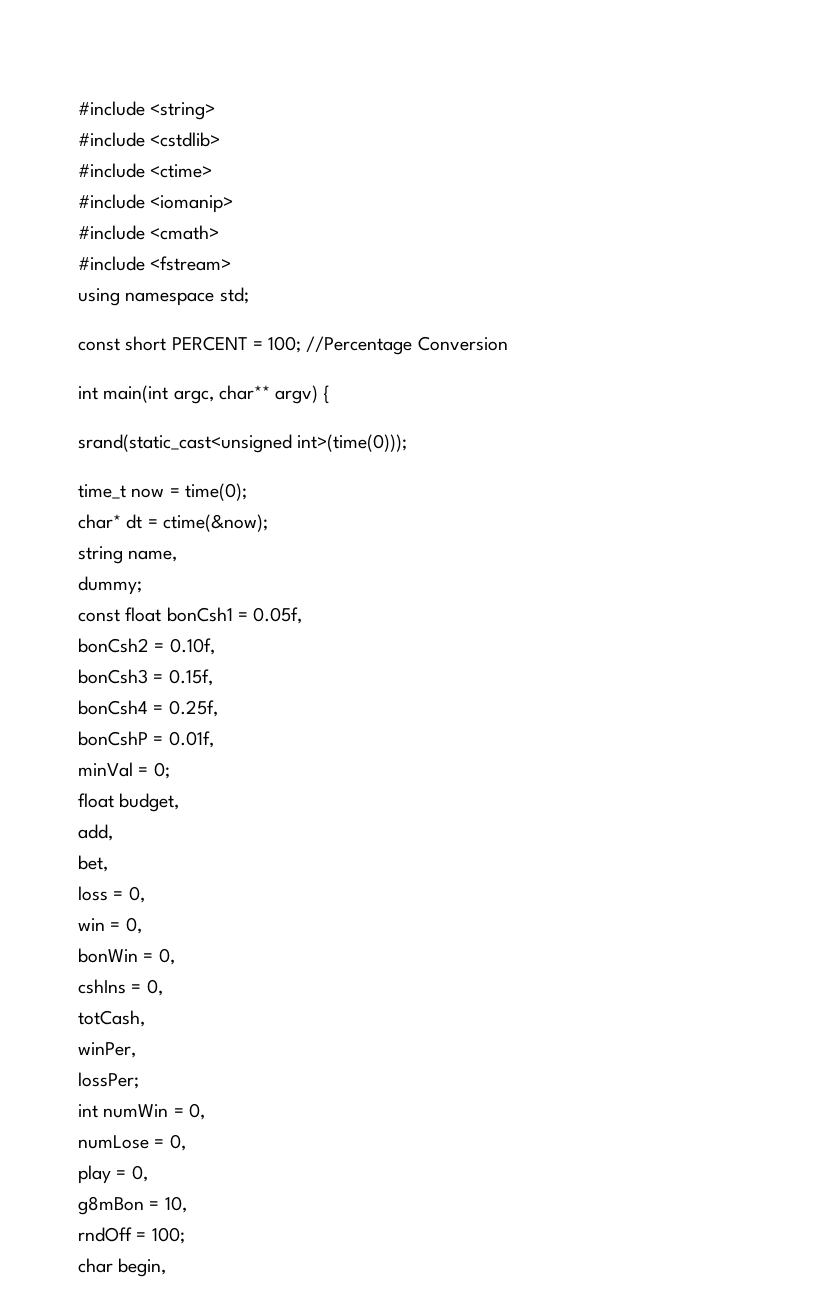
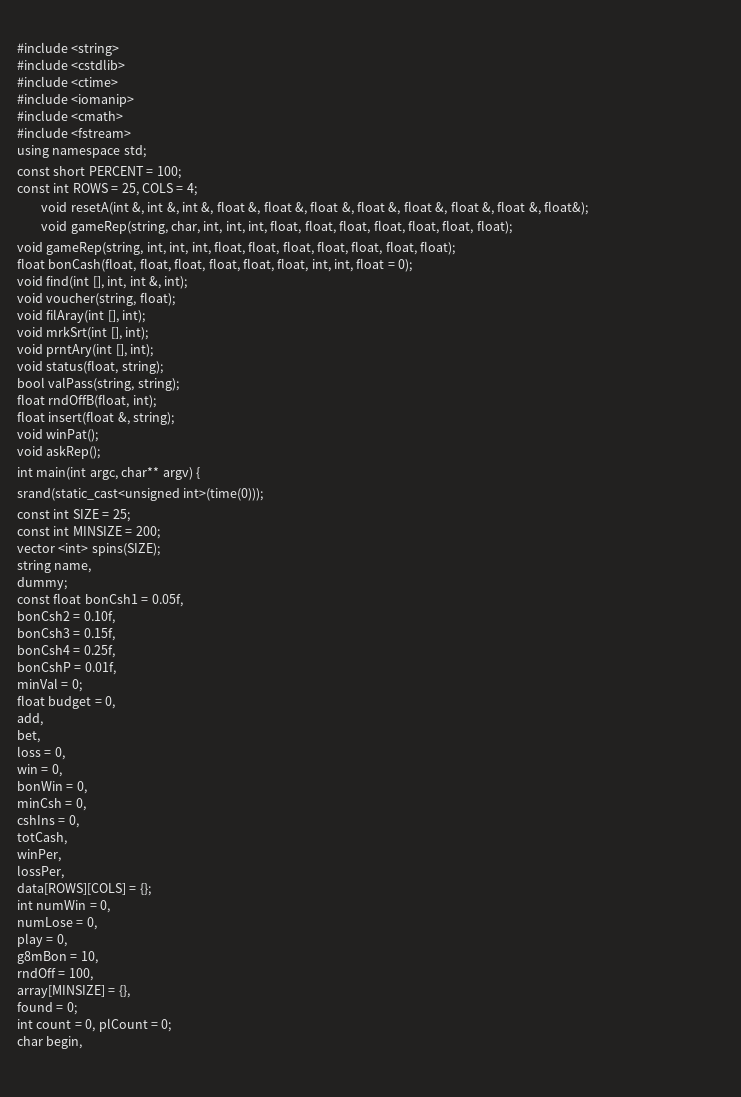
[306,336,508,355] //Percentage Conversion -> [17,183,197,196] [41,201,589,215] [41,220,512,234] [17,241,456,255] [17,258,413,272] [17,276,188,289] [17,292,175,306] [17,309,146,323] [17,326,149,340] [17,344,154,357] [17,360,163,374] [17,377,179,391] [17,394,156,408] [17,411,175,425] [17,429,99,442] [17,445,101,459] // const int ROWS = 25, COLS = 4; // void resetA(int &, int &, int &, float &, float &, float &, float &, float &, float &, float &, float&); // void gameRep(string, char, int, int, int, float, float, float, float, float, float, float); // void gameRep(string, int, int, int, float, float, float, float, float, float, float); // float bonCash(float, float, float, float, float, float, int, int, float = 0); // void find(int [], int, int &, int); // void voucher(string, float); // void filAray(int [], int); // void mrkSrt(int [], int); // void prntAry(int [], int); // void status(float, string); // bool valPass(string, string); // float rndOffB(float, int); // float insert(float &, string); // void winPat(); // void askRep();
[78,483,247,501] [78,514,268,532] time_t now = time(0); // char* dt = ctime(&now); -> [17,509,130,522] [17,526,160,539] [17,543,160,556] const int SIZE = 25; // const int MINSIZE = 200; // vector <int> spins(SIZE);
[119,793,180,812] budget, -> [48,696,116,709] budget = 0,
(175, 956) none -> [17,798,86,811] // minCsh = 0,
[78,1072,139,1089] lossPer; -> [17,865,64,879] [17,883,151,896] lossPer, // data[ROWS][COLS] = {};
[151,1227,185,1244] 100; -> [68,968,93,981] [17,985,130,998] [17,1002,77,1015] [17,1018,172,1032] 100, // array[MINSIZE] = {}, // found = 0; // int count = 0, plCount = 0;

